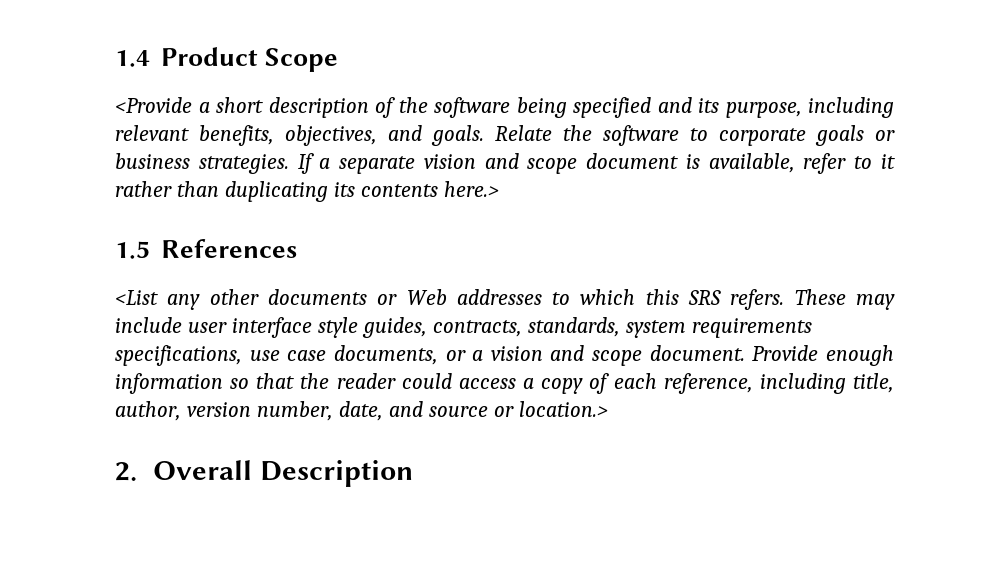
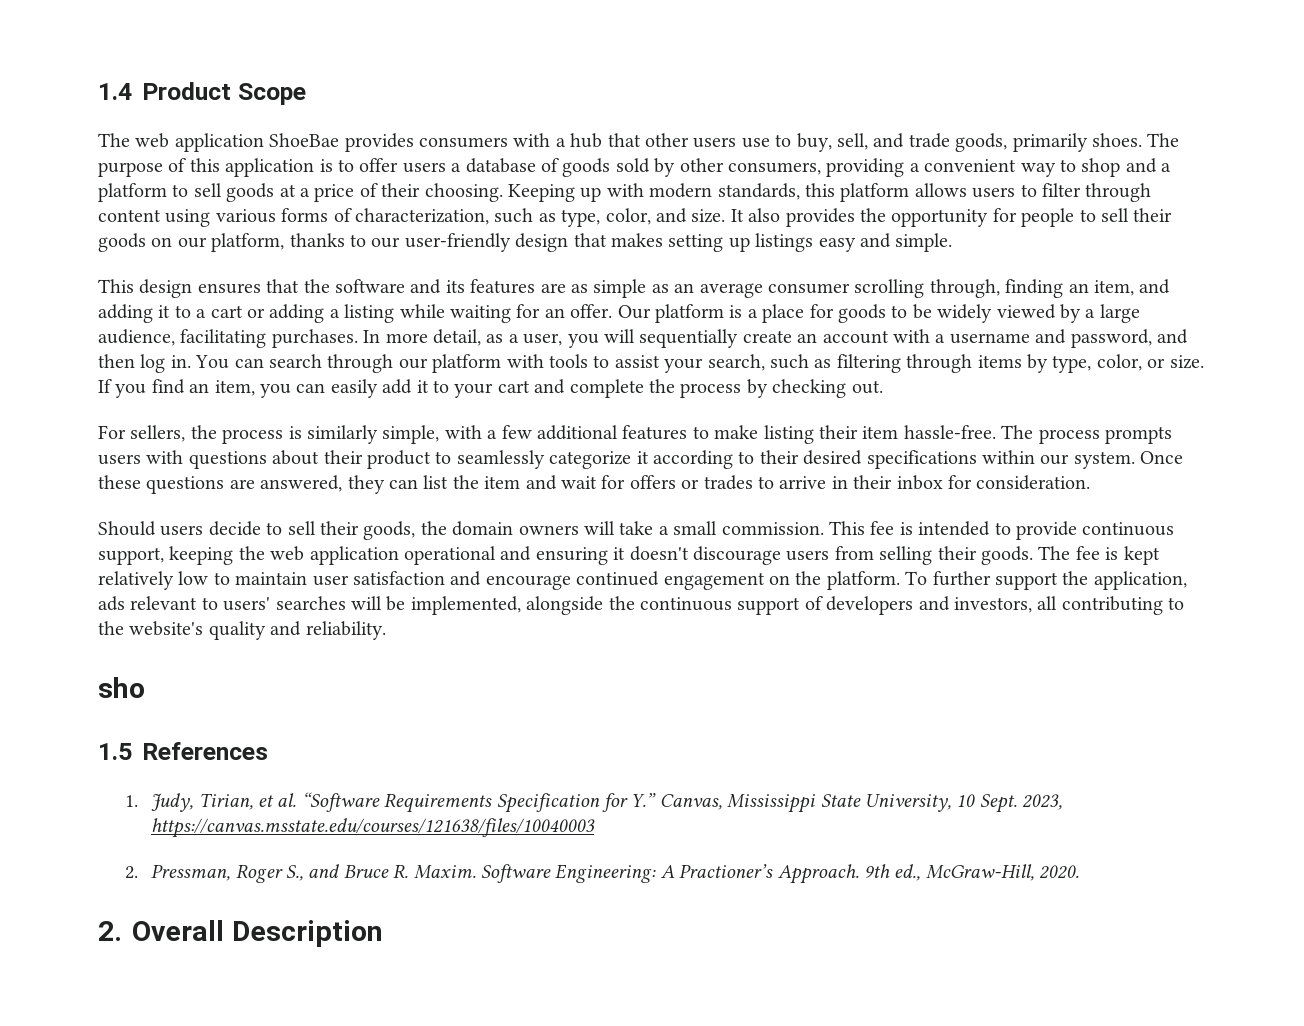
[115,97,894,118] [115,125,895,146] [115,153,895,174] [115,181,499,202] [115,239,297,259] [115,289,895,310] [115,317,812,338] [115,345,894,366] [115,373,894,394] [115,401,608,421] <Provide a short description of the software being specified and its purpose, including relevant benefits, objectives, and goals. Relate the software to corporate goals or business strategies. If a separate vision and scope document is available, refer to it rather than duplicating its contents here.> // 1.5 References // <List any other documents or Web addresses to which this SRS refers. These may include user interface style guides, contracts, standards, system requirements specifications, use case documents, or a vision and scope document. Provide enough information so that the reader could access a copy of each reference, including title, author, version number, date, and source or location.> -> [98,133,1180,152] [98,158,1172,177] [98,183,1152,202] [98,208,1173,227] [98,233,953,252] [98,279,1171,298] [98,304,1140,323] [98,329,1188,348] [98,354,1204,373] [98,379,883,398] [98,425,1172,444] [98,450,1184,469] [98,475,1091,494] [98,521,1175,540] [98,546,1160,565] [98,571,1187,590] [98,596,1185,615] [98,621,386,640] [98,677,145,698] [98,742,268,760] [124,792,1063,813] [151,818,596,838] [124,864,1080,884] The web application ShoeBae provides consumers with a hub that other users use to buy, sell, and trade goods, primarily shoes. The purpose of this application is to offer users a database of goods sold by other consumers, providing a convenient way to shop and a platform to sell goods at a price of their choosing. Keeping up with modern standards, this platform allows users to filter through content using various forms of characterization, such as type, color, and size. It also provides the opportunity for people to sell their goods on our platform, thanks to our user-friendly design that makes setting up listings easy and simple. // This design ensures that the software and its features are as simple as an average consumer scrolling through, finding an item, and adding it to a cart or adding a listing while waiting for an offer. Our platform is a place for goods to be widely viewed by a large audience, facilitating purchases. In more detail, as a user, you will sequentially create an account with a username and password, and then log in. You can search through our platform with tools to assist your search, such as filtering through items by type, color, or size. If you find an item, you can easily add it to your cart and complete the process by checking out. // For sellers, the process is similarly simple, with a few additional features to make listing their item hassle-free. The process prompts users with questions about their product to seamlessly categorize it according to their desired specifications within our system. Once these questions are answered, they can list the item and wait for offers or trades to arrive in their inbox for consideration. // Should users decide to sell their goods, the domain owners will take a small commission. This fee is intended to provide continuous support, keeping the web application operational and ensuring it doesn't discourage users from selling their goods. The fee is kept relatively low to maintain user satisfaction and encourage continued engagement on the platform. To further support the application, ads relevant to users' searches will be implemented, alongside the continuous support of developers and investors, all contributing to the website's quality and reliability. // sho // 1.5 References // 1. Judy, Tirian, et al. “Software Requirements Specification for Y.” Canvas, Mississippi State University, 10 Sept. 2023, https://canvas.msstate.edu/courses/121638/files/10040003 // 2. Pressman, Roger S., and Bruce R. Maxim. Software Engineering: A Practioner’s Approach. 9th ed., McGraw-Hill, 2020.

